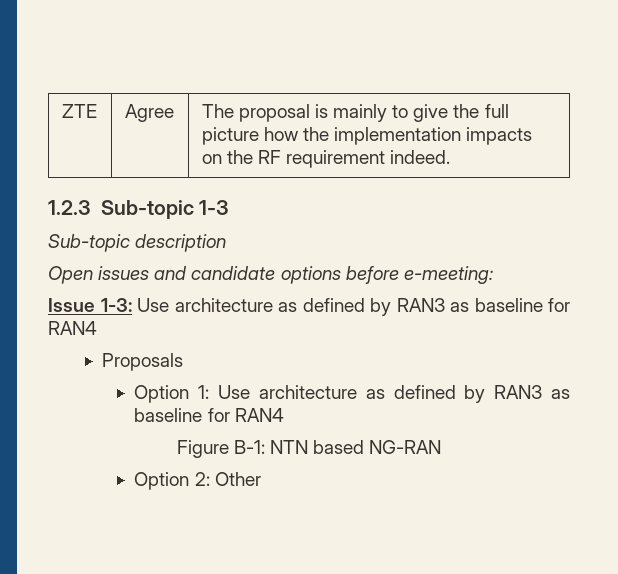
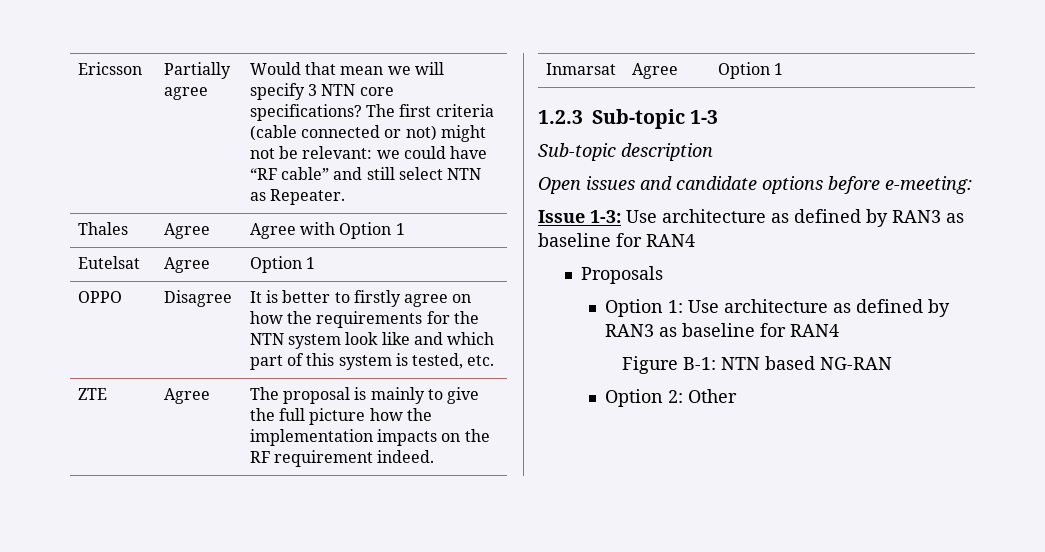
(61, 111) none -> [77,62,142,75] [163,62,231,79] [163,87,208,100] [249,62,444,75] [249,83,394,100] [249,104,494,121] [249,125,486,142] [249,146,488,159] [249,167,482,180] [249,189,345,205] [77,222,128,235] [163,223,210,239] [249,222,405,239] [77,256,140,269] [163,257,210,273] [249,256,315,273] [77,291,122,303] [163,290,232,307] [249,290,472,307] [249,311,479,328] [249,332,495,349] [249,353,495,370] Ericsson | Partially agree | Would that mean we will specify 3 NTN core specifications? The first criteria (cable connected or not) might not be relevant: we could have “RF cable” and still select NTN as Repeater. // Thales | Agree | Agree with Option 1 // Eutelsat | Agree | Option 1 // OPPO | Disagree | It is better to firstly agree on how the requirements for the NTN system look like and which part of this system is tested, etc. //
(451, 157) none -> [545,63,616,75] [631,63,678,79] [717,62,783,79] // Inmarsat | Agree | Option 1

